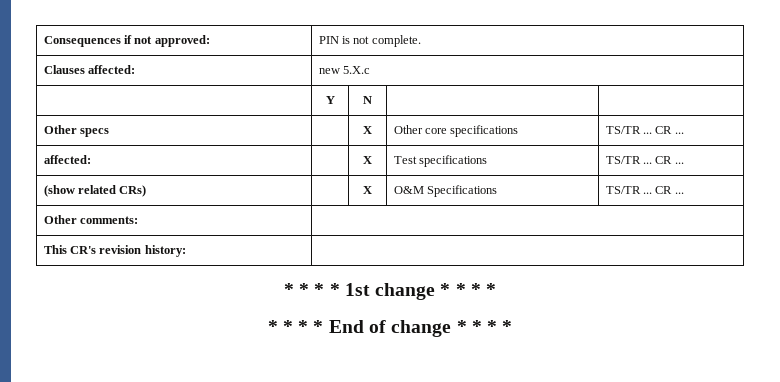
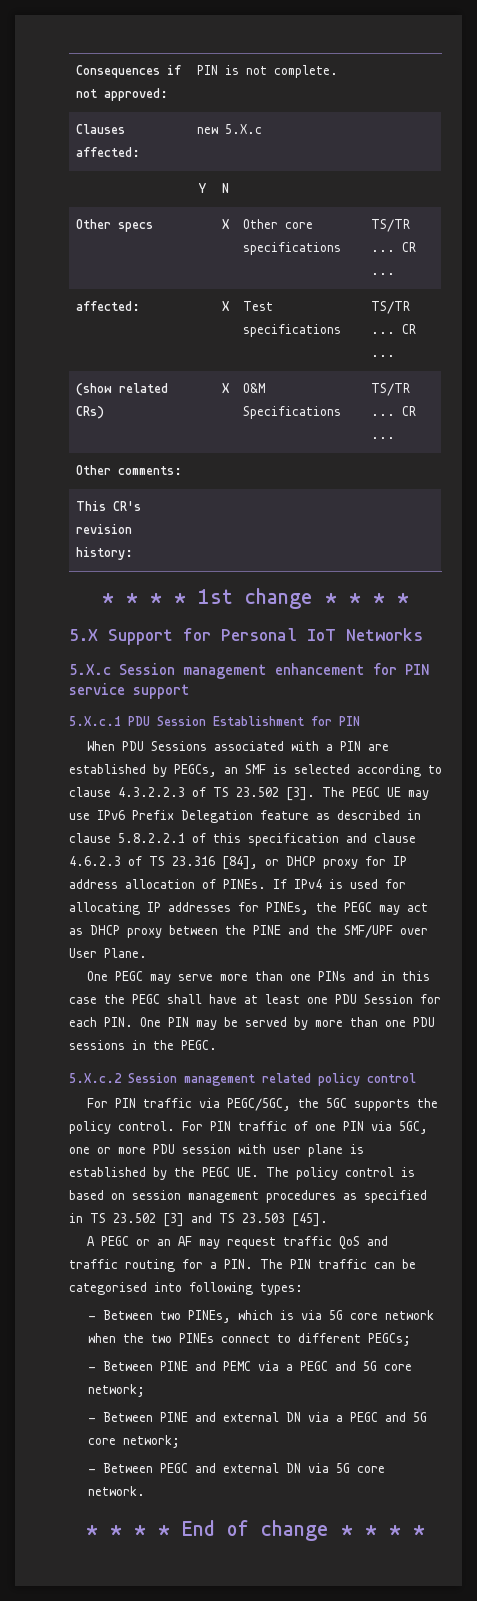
(497, 289) none -> [69,628,423,645] [69,663,429,679] [69,683,190,699] [69,716,360,726] [87,741,390,751] [69,764,442,777] [69,787,429,801] [69,810,421,823] [69,833,416,846] [69,856,407,870] [69,879,406,889] [69,902,428,915] [69,925,428,938] [69,948,147,958] [87,971,431,984] [69,994,441,1004] [69,1017,435,1030] [69,1040,217,1050] [69,1073,416,1086] [87,1098,439,1111] [69,1121,428,1134] [69,1144,364,1157] [69,1167,415,1180] [69,1190,427,1203] [69,1213,328,1227] [87,1236,389,1250] [69,1259,416,1272] [69,1282,303,1295] [87,1310,434,1323] [87,1333,411,1346] [87,1361,412,1371] [87,1384,145,1397] [87,1412,427,1422] [87,1435,180,1448] [87,1463,385,1473] [87,1486,145,1496] // 5.X Support for Personal IoT Networks // 5.X.c Session management enhancement for PIN service support // 5.X.c.1 PDU Session Establishment for PIN // When PDU Sessions associated with a PIN are established by PEGCs, an SMF is selected according to clause 4.3.2.2.3 of TS 23.502 [3]. The PEGC UE may use IPv6 Prefix Delegation feature as described in clause 5.8.2.2.1 of this specification and clause 4.6.2.3 of TS 23.316 [84], or DHCP proxy for IP address allocation of PINEs. If IPv4 is used for allocating IP addresses for PINEs, the PEGC may act as DHCP proxy between the PINE and the SMF/UPF over User Plane. // One PEGC may serve more than one PINs and in this case the PEGC shall have at least one PDU Session for each PIN. One PIN may be served by more than one PDU sessions in the PEGC. // 5.X.c.2 Session management related policy control // For PIN traffic via PEGC/5GC, the 5GC supports the policy control. For PIN traffic of one PIN via 5GC, one or more PDU session with user plane is established by the PEGC UE. The policy control is based on session management procedures as specified in TS 23.502 [3] and TS 23.503 [45]. // A PEGC or an AF may request traffic QoS and traffic routing for a PIN. The PIN traffic can be categorised into following types: // - Between two PINEs, which is via 5G core network when the two PINEs connect to different PEGCs; // - Between PINE and PEMC via a PEGC and 5G core network; // - Between PINE and external DN via a PEGC and 5G core network; // - Between PEGC and external DN via 5G core network.

